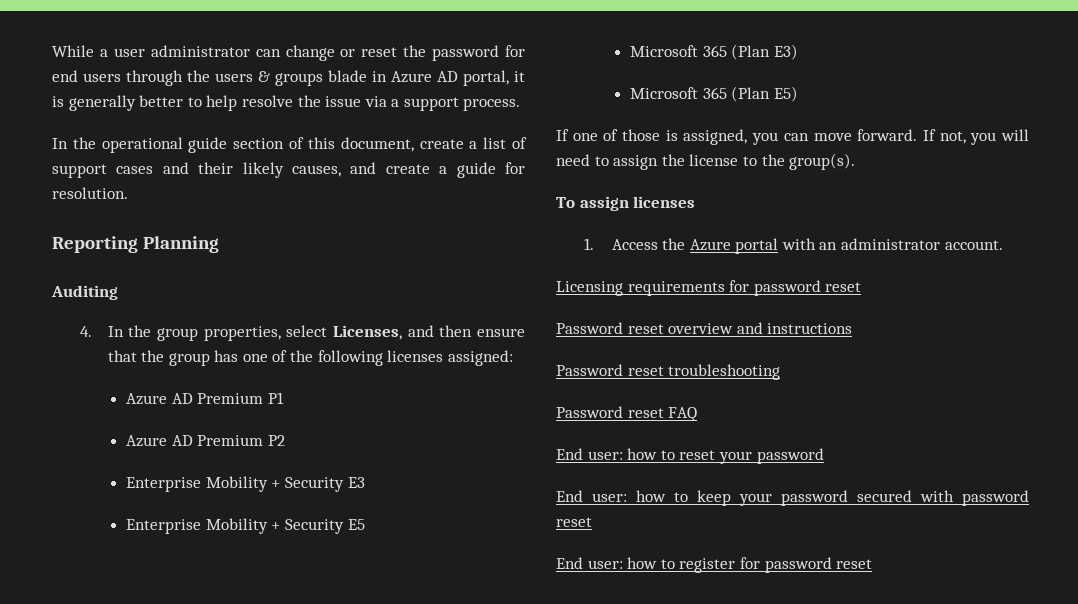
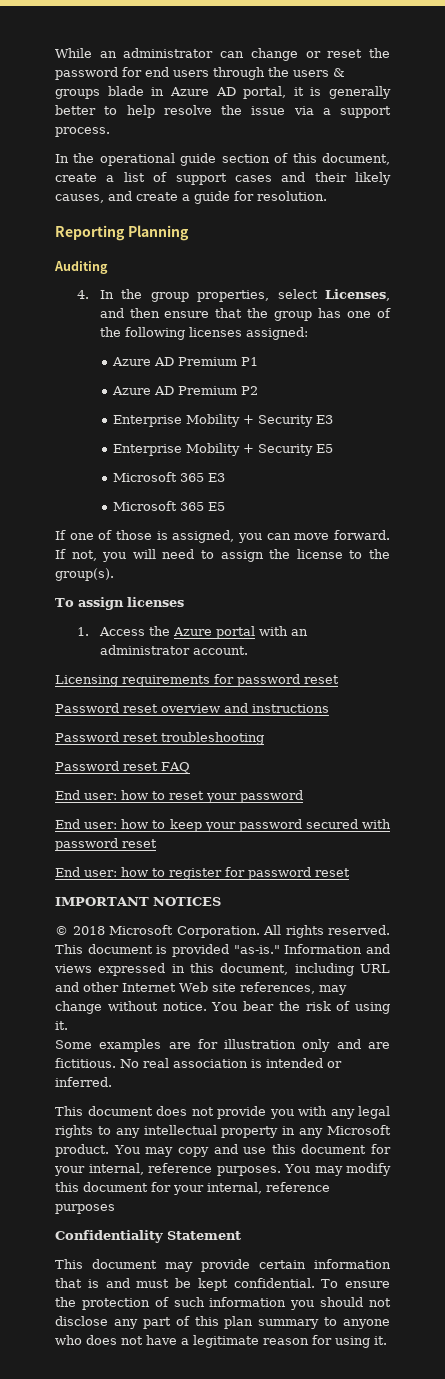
[99,48,145,57] a user -> [99,51,117,58] an
[731,44,798,60] [630,86,798,102] (Plan E3) // Microsoft 365 (Plan E5) -> [208,473,226,482] [113,501,226,511] E3 // Microsoft 365 E5
(873, 564) none -> [55,897,221,906] [55,925,390,938] [55,944,390,957] [54,963,391,976] [55,982,347,995] [55,1001,390,1014] [55,1021,68,1030] [55,1039,390,1052] [55,1058,342,1068] [55,1077,112,1087] [55,1106,390,1119] [55,1125,391,1138] [55,1144,391,1157] [54,1163,391,1176] [55,1182,330,1195] [55,1204,115,1214] [55,1230,241,1243] [55,1259,391,1272] [55,1278,390,1291] [55,1297,391,1310] [55,1316,390,1329] [55,1335,387,1348] // IMPORTANT NOTICES // © 2018 Microsoft Corporation. All rights reserved. This document is provided "as-is." Information and views expressed in this document, including URL and other Internet Web site references, may change without notice. You bear the risk of using it. // Some examples are for illustration only and are fictitious. No real association is intended or inferred. // This document does not provide you with any legal rights to any intellectual property in any Microsoft product. You may copy and use this document for your internal, reference purposes. You may modify this document for your internal, reference purposes // Confidentiality Statement // This document may provide certain information that is and must be kept confidential. To ensure the protection of such information you should not disclose any part of this plan summary to anyone who does not have a legitimate reason for using it.

